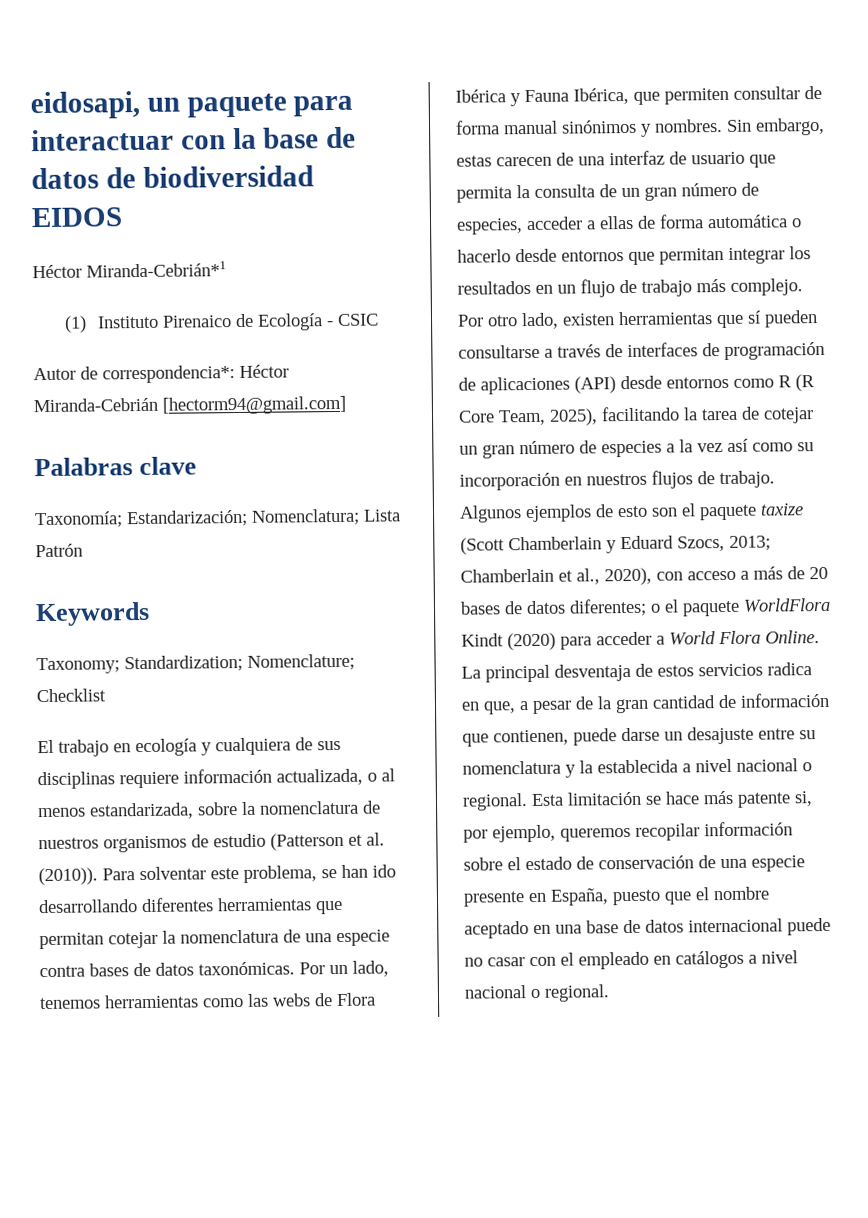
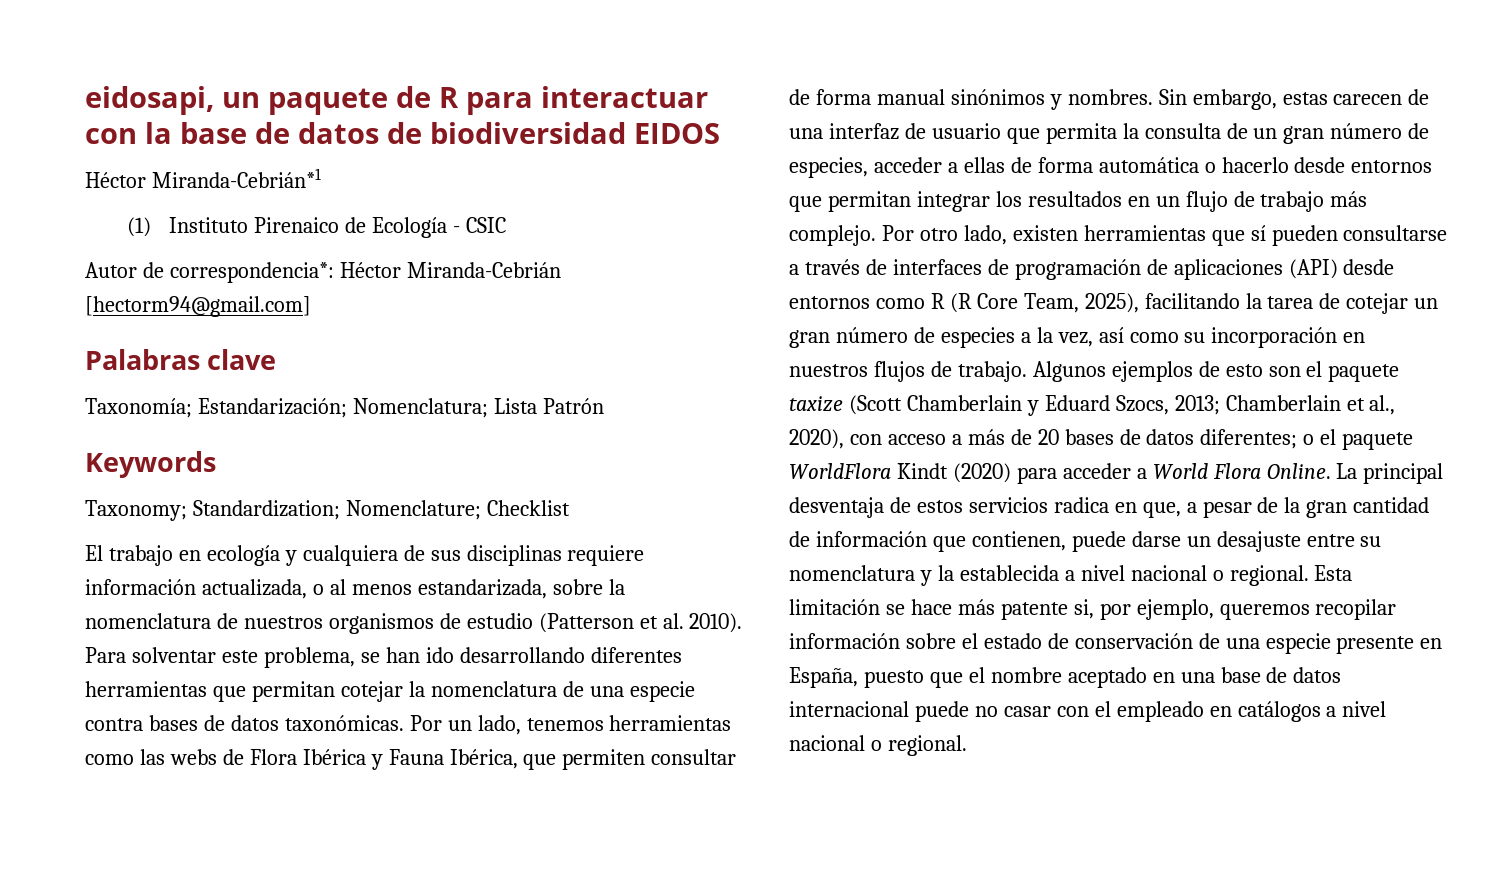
(287, 105) none -> [396,86,459,108] de R
[38,867,98,886] (2010)). -> [689,613,743,633] 2010).
[697,443,723,453] vez -> [1057,332,1093,347] vez,

